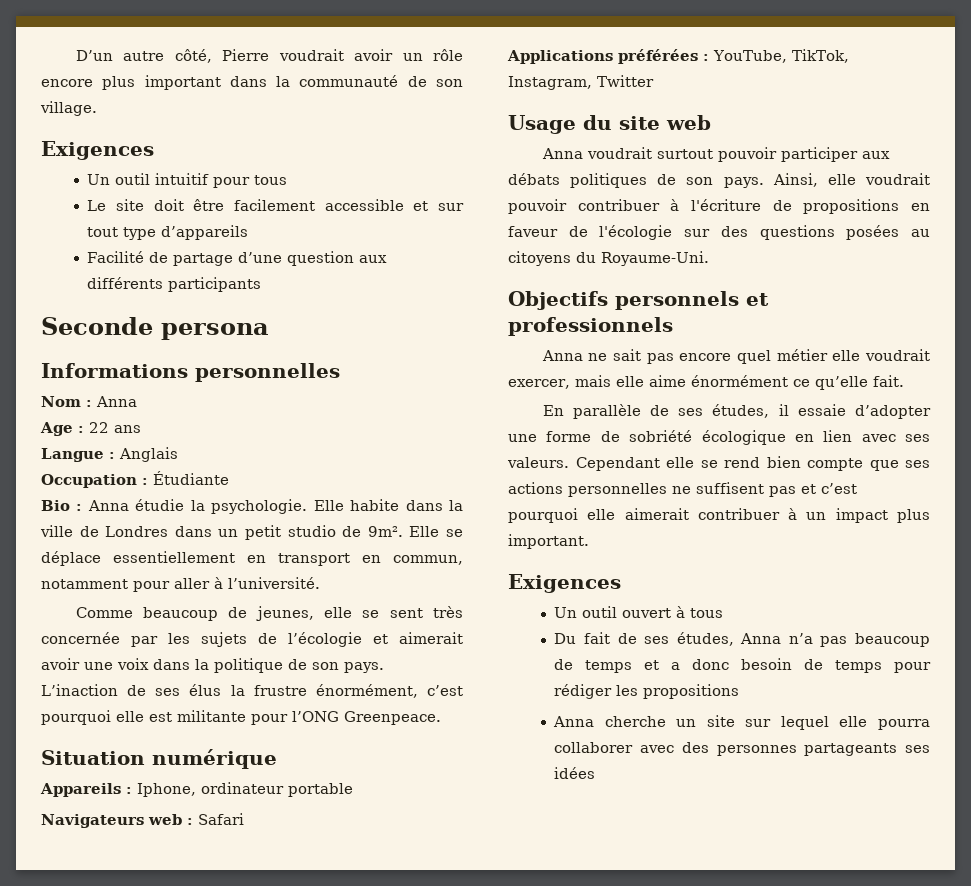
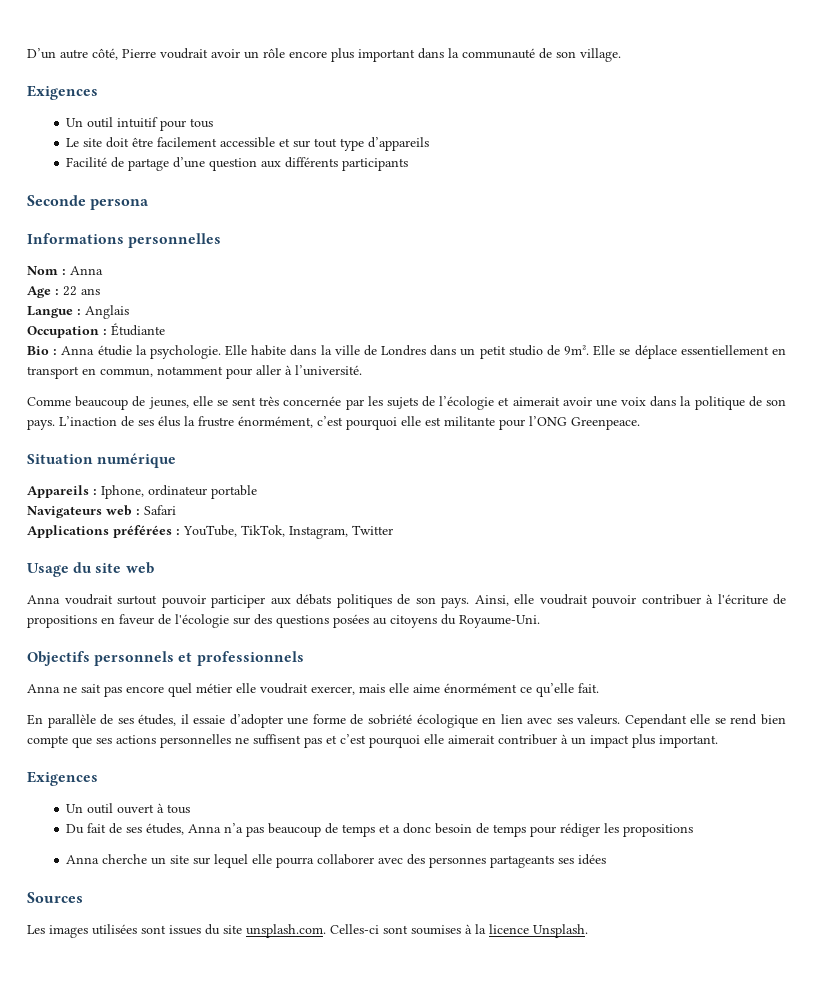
(596, 773) none -> [27,892,83,903] [27,924,588,938] // Sources // Les images utilisées sont issues du site unsplash.com. Celles-ci sont soumises à la licence Unsplash.

